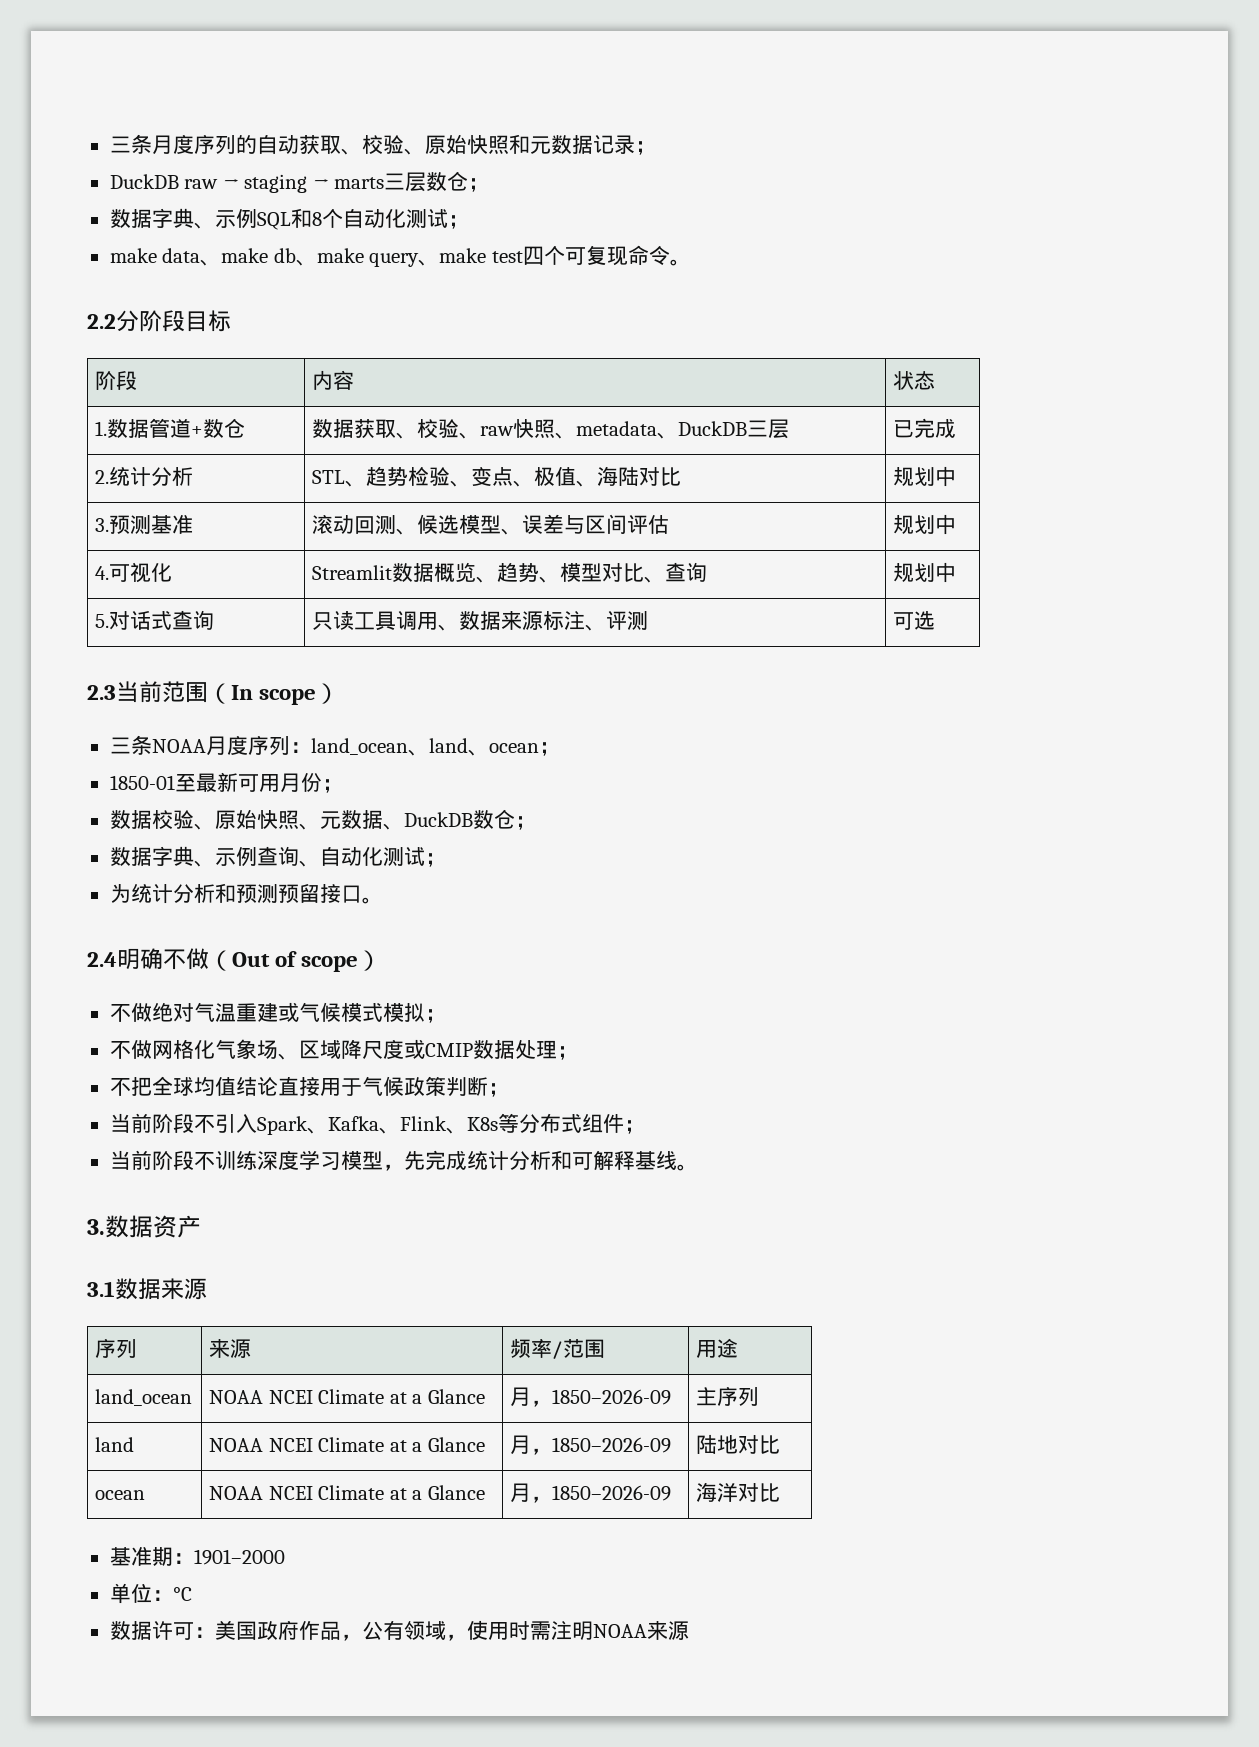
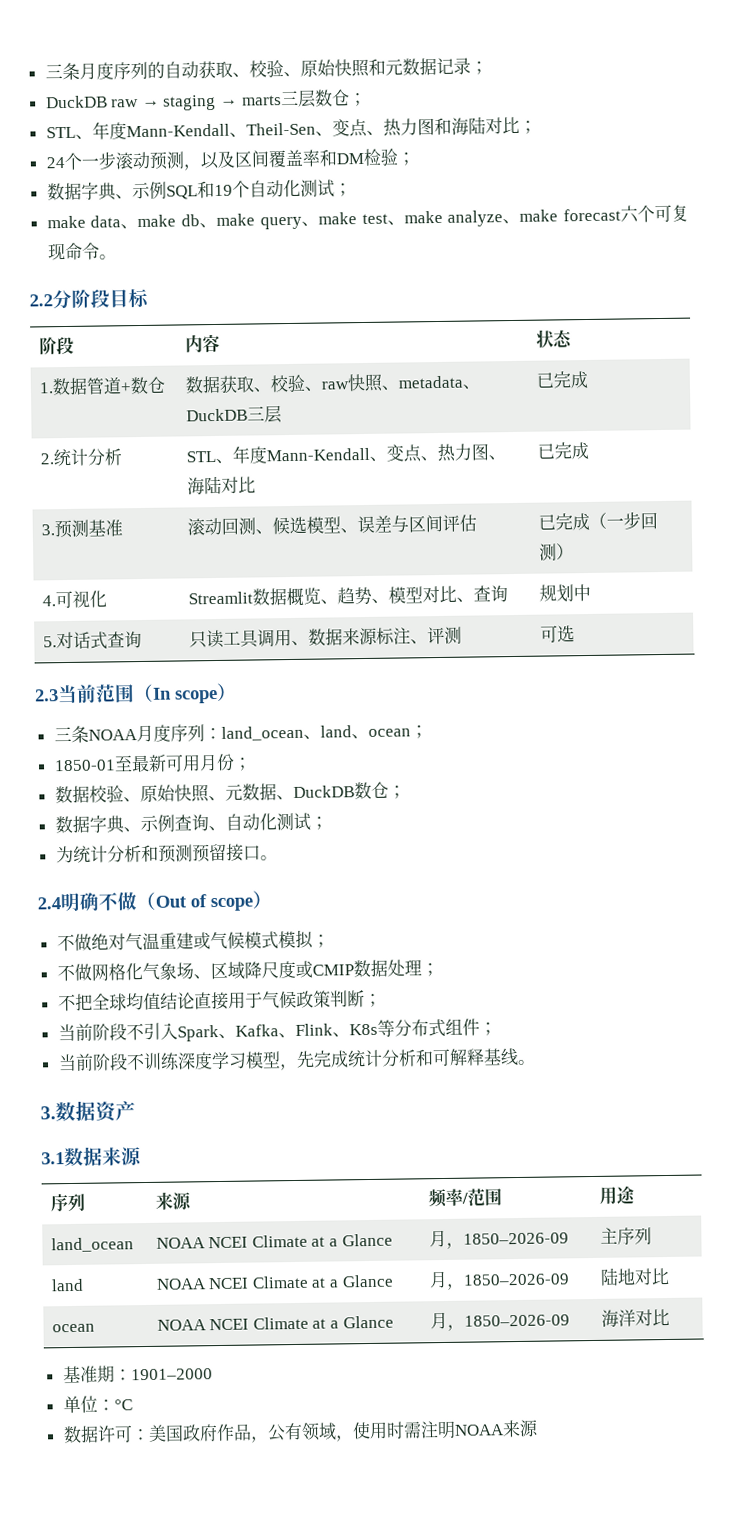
(490, 185) none -> [45,116,537,140] [45,148,415,171] // STL、年度Mann-Kendall、Theil-Sen、变点、热力图和海陆对比； // 24个一步滚动预测，以及区间覆盖率和DM检验；
[311,212,322,226] 8 -> [213,184,233,196] 19
[522,246,544,265] 四 -> [386,205,639,227] 、make analyze、make forecast六
[366,466,577,487] 趋势检验、变点、极值 -> [231,443,489,464] 年度Mann-Kendall、变点、热力图
[893,466,957,487] 规划中 -> [536,441,589,460] 已完成
[893,514,957,535] 规划中 -> [537,511,658,531] [538,543,574,561] 已完成（一步回测）

